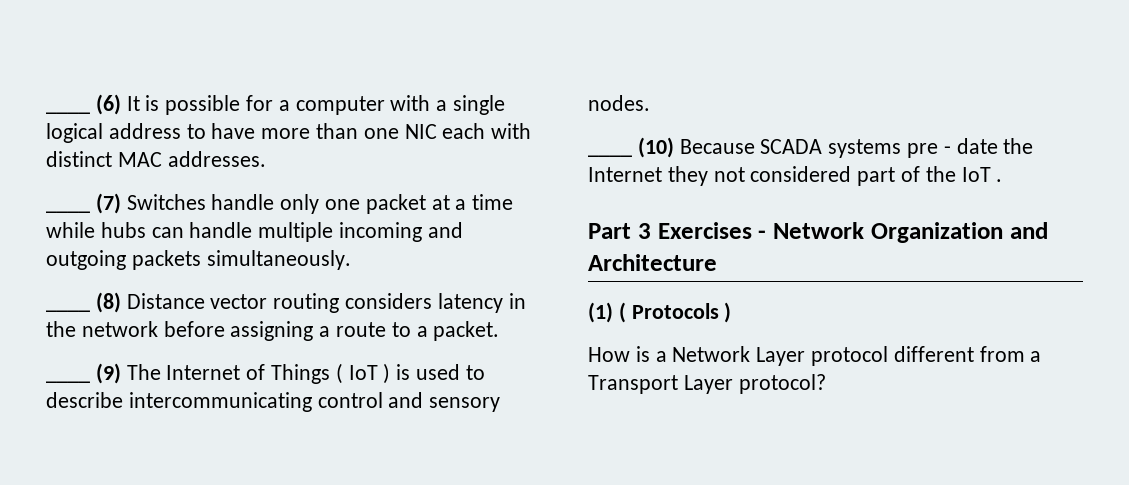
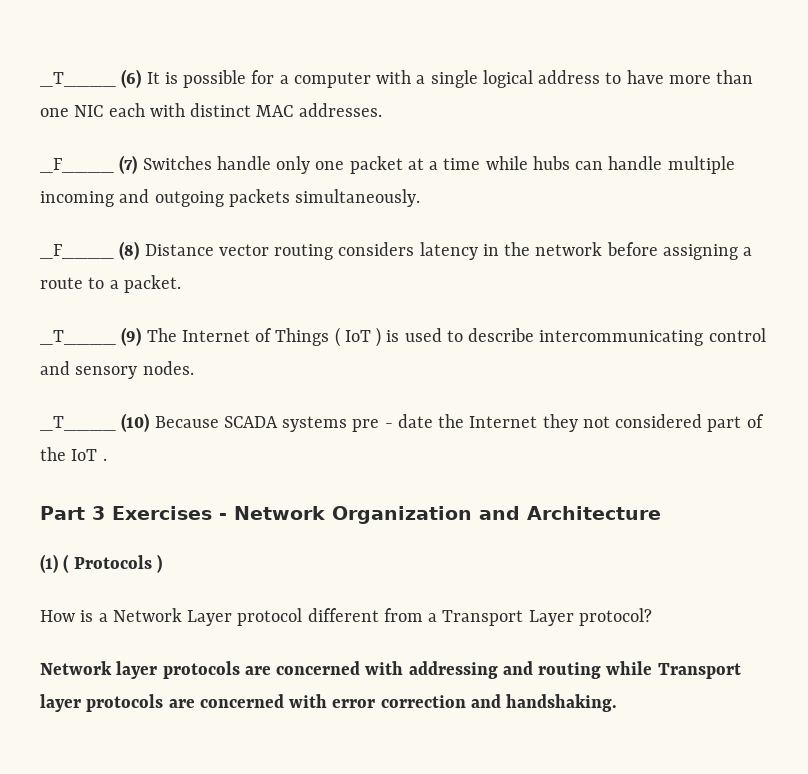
[46,111,90,114] ____ -> [40,72,116,87] _T____
[46,210,90,213] ____ -> [40,158,114,173] _F____
[46,309,90,312] ____ -> [40,244,114,259] _F____
[46,380,90,383] ____ -> [40,330,116,345] _T____
[588,154,632,157] ____ -> [40,416,116,431] _T____
(826, 384) none -> [40,661,741,679] [40,694,618,712] // Network layer protocols are concerned with addressing and routing while Transport layer protocols are concerned with error correction and handshaking.

